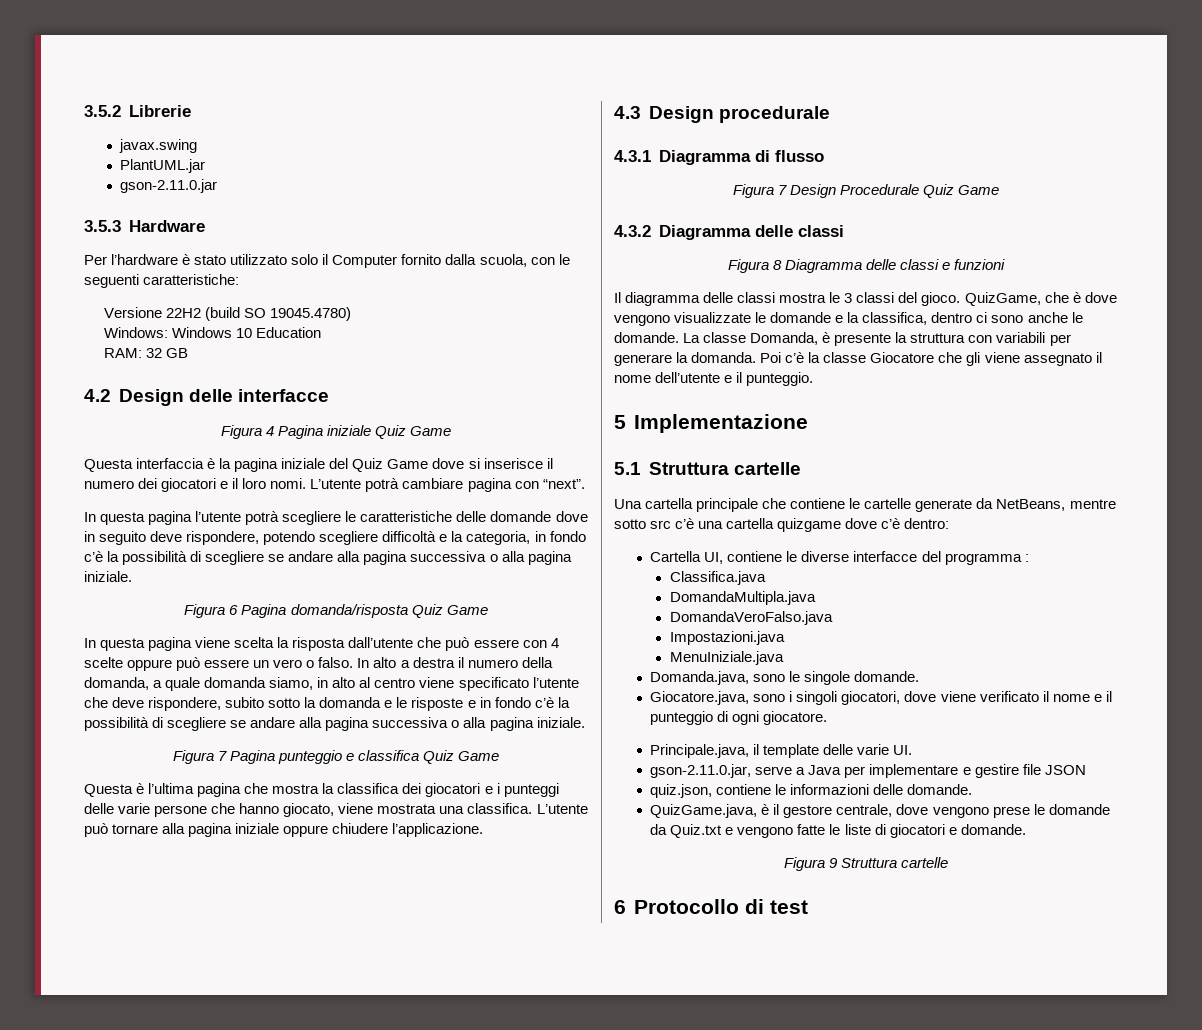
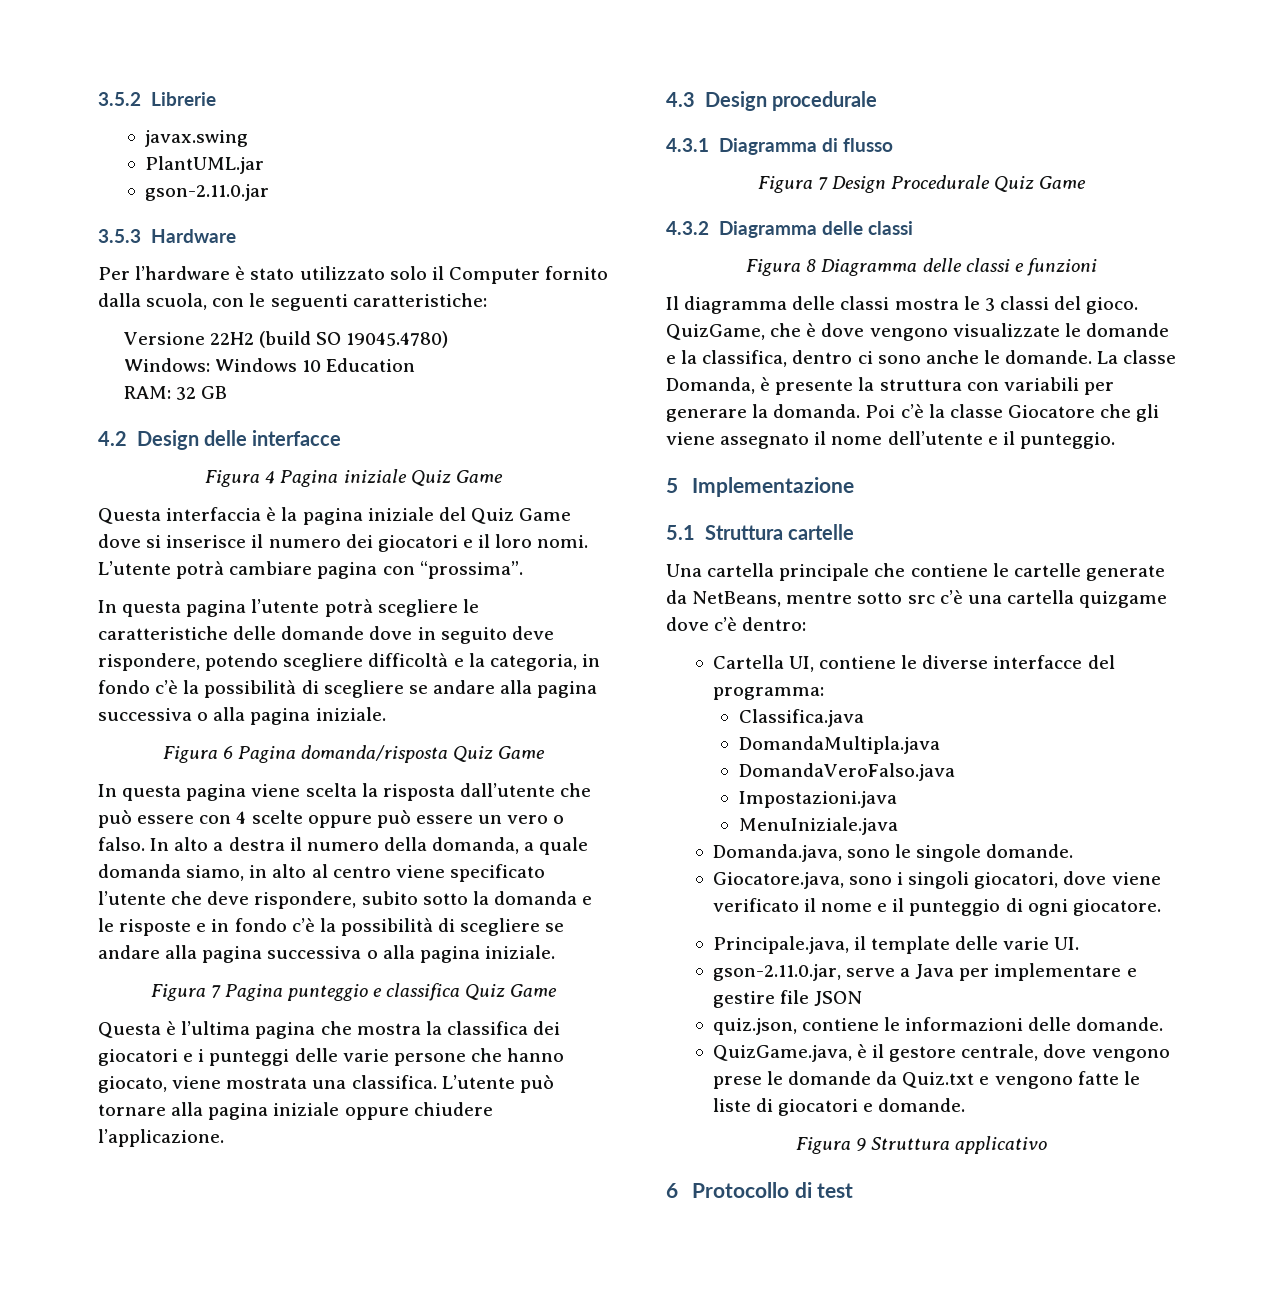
[542,479,585,489] “next”. -> [419,561,523,579] “prossima”.
[944,553,1029,565] programma : -> [712,687,824,700] programma:
[901,857,949,868] cartelle -> [955,1136,1048,1154] applicativo

